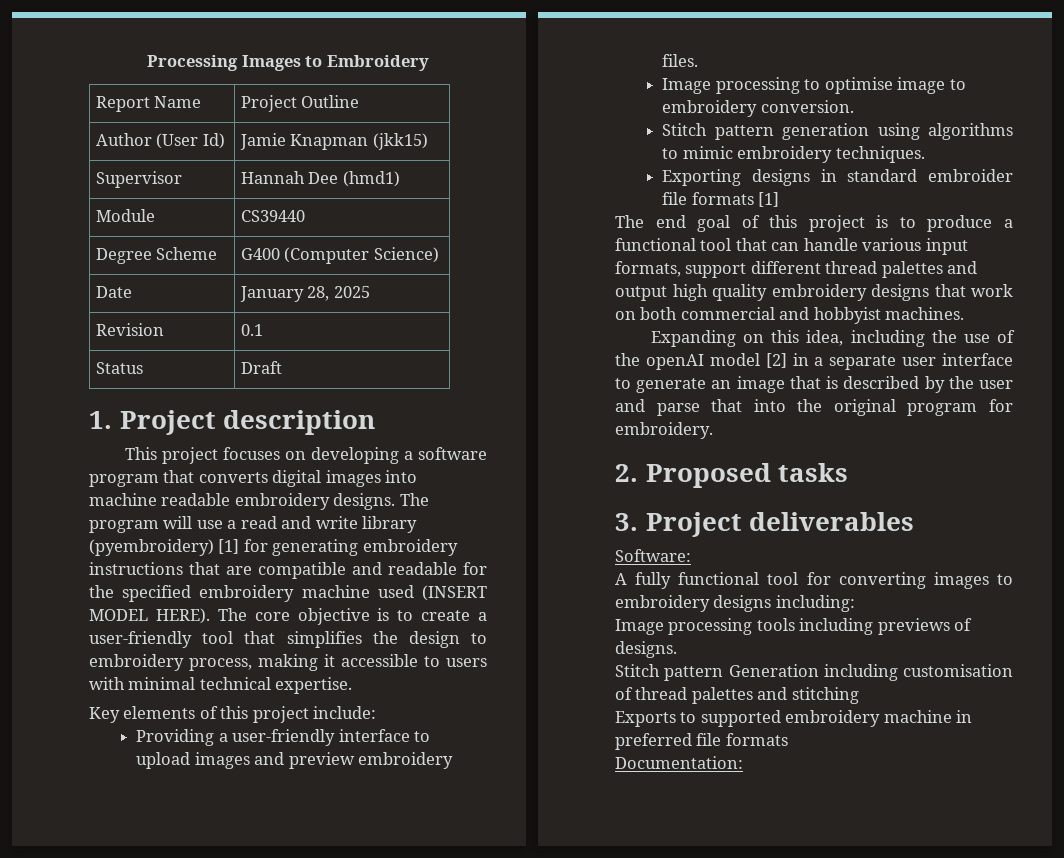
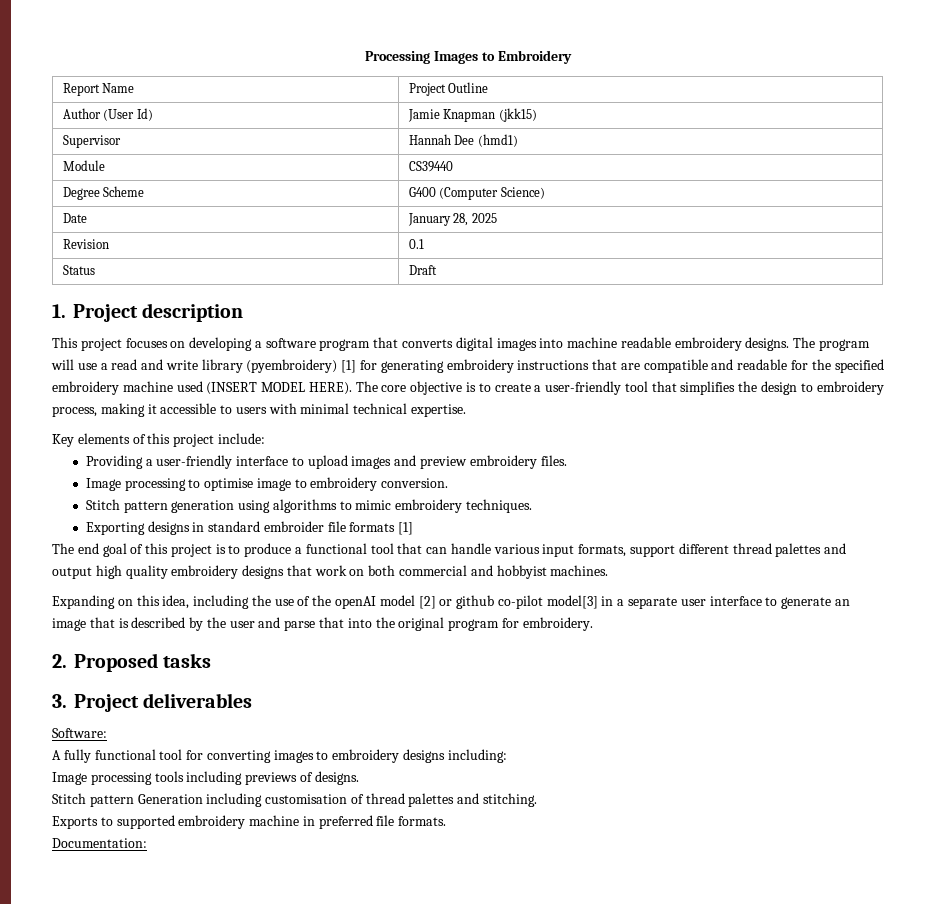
(787, 360) none -> [439,595,598,609] or github co-pilot model[3]
[791,687,859,704] stitching -> [483,793,538,807] stitching.
[725,733,788,746] formats -> [398,816,447,826] formats.

